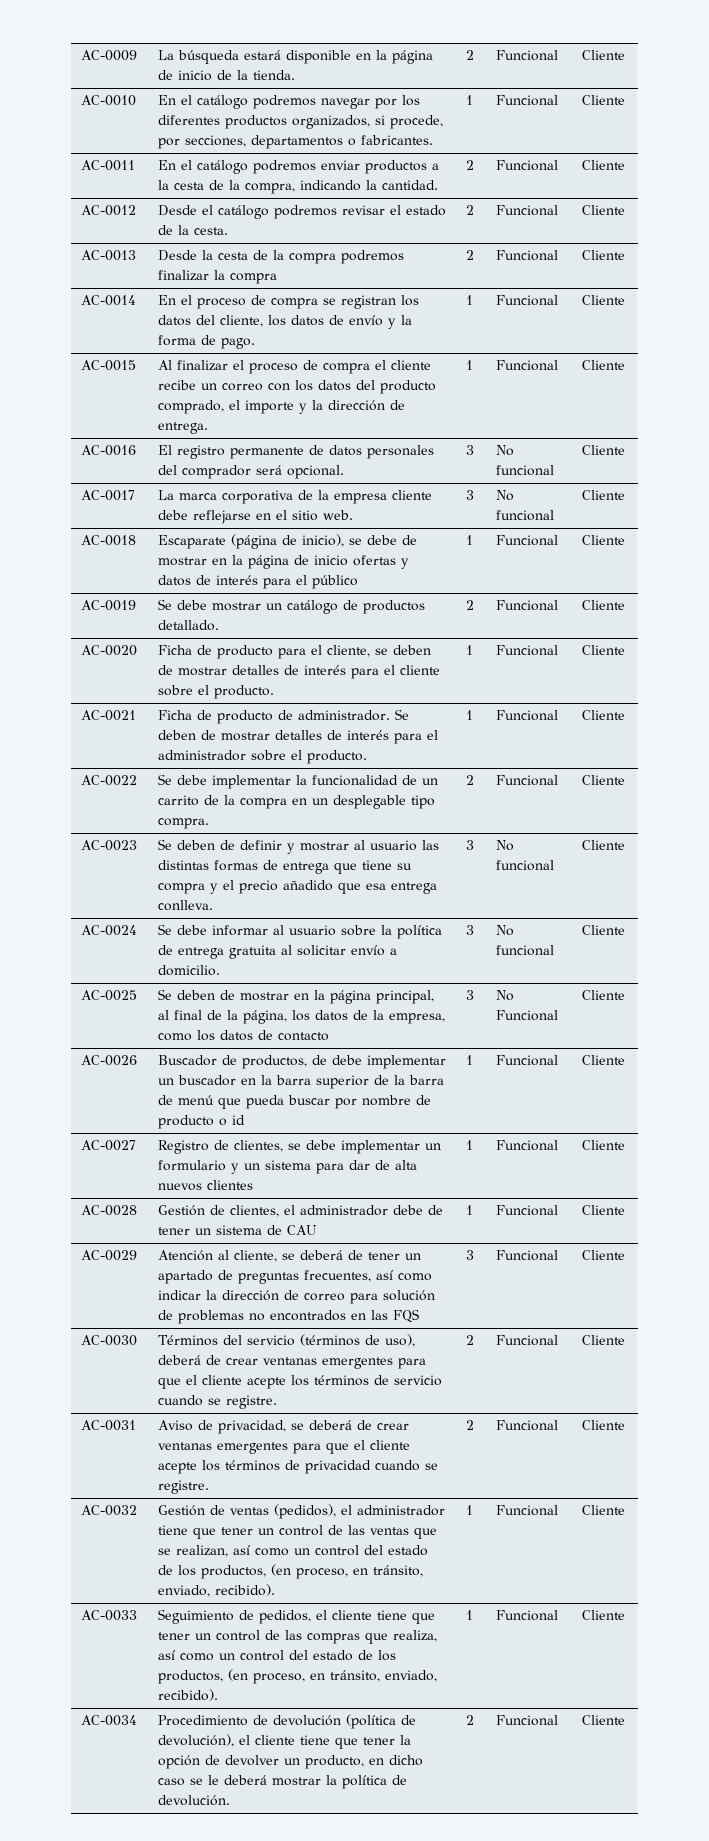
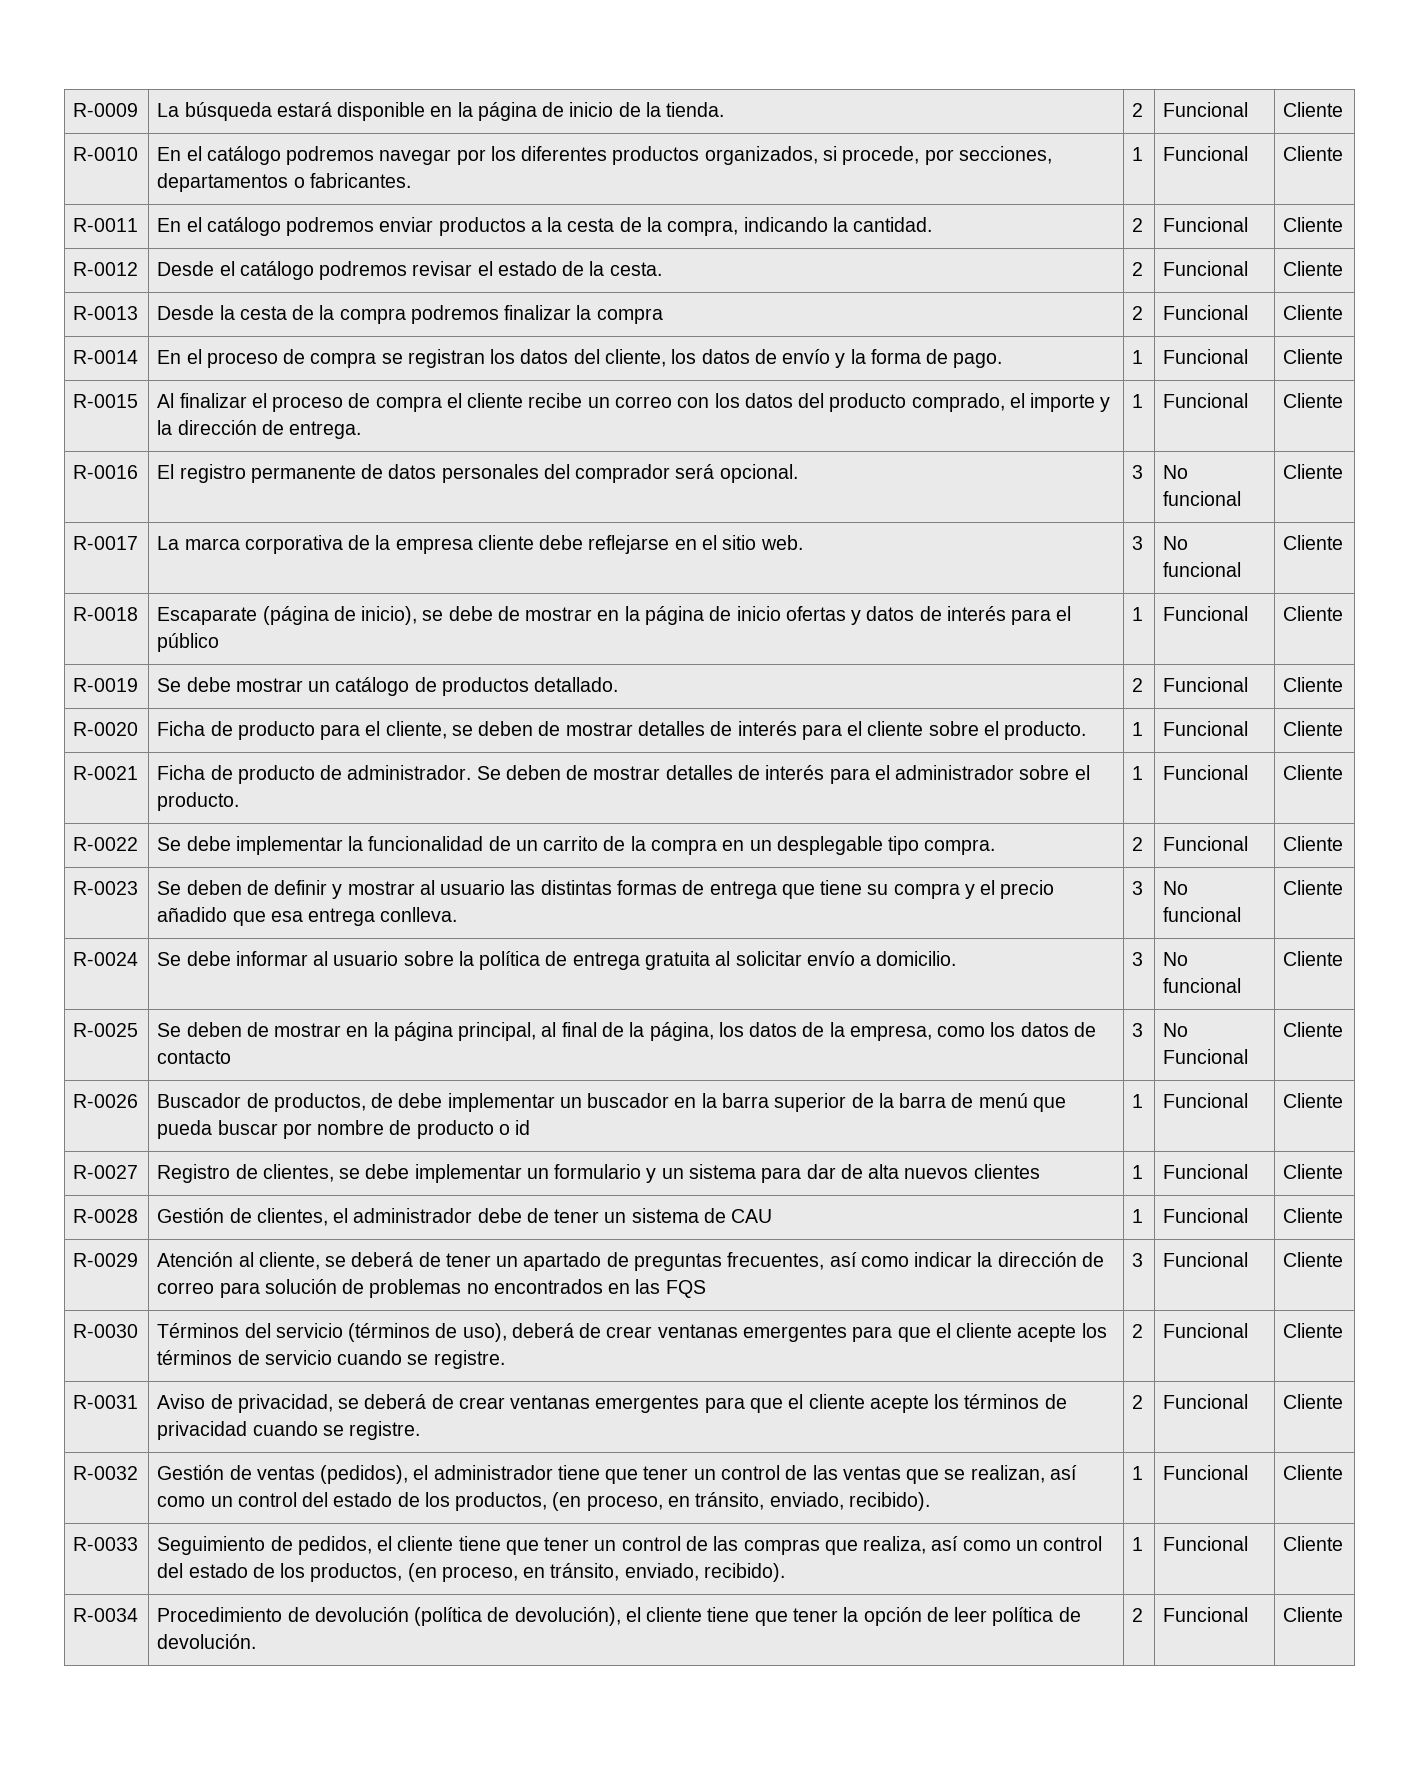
[81,50,138,61] AC-0009 -> [73,103,139,117] R-0009
[81,95,137,106] AC-0010 -> [73,147,139,161] R-0010
[81,160,136,171] AC-0011 -> [73,218,139,232] R-0011
[81,205,137,216] AC-0012 -> [73,262,139,276] R-0012
[81,250,137,261] AC-0013 -> [73,306,139,320] R-0013
[81,295,137,306] AC-0014 -> [73,350,139,364] R-0014
[81,360,137,371] AC-0015 -> [73,394,139,408] R-0015
[81,445,137,456] AC-0016 -> [73,465,139,479] R-0016
[81,490,136,501] AC-0017 -> [73,536,139,550] R-0017
[81,535,137,546] AC-0018 -> [73,607,139,621] R-0018
[81,600,137,611] AC-0019 -> [73,678,139,692] R-0019
[81,645,138,656] AC-0020 -> [73,722,139,736] R-0020
[81,710,137,721] AC-0021 -> [73,766,139,780] R-0021
[81,775,138,786] AC-0022 -> [73,837,139,851] R-0022
[81,840,138,851] AC-0023 -> [73,881,139,895] R-0023
[81,925,138,936] AC-0024 -> [73,952,139,966] R-0024
[81,990,138,1001] AC-0025 -> [73,1023,139,1037] R-0025
[81,1055,138,1066] AC-0026 -> [73,1094,139,1108] R-0026
[81,1140,137,1151] AC-0027 -> [73,1165,139,1179] R-0027
[81,1205,138,1216] AC-0028 -> [73,1209,139,1223] R-0028
[81,1250,138,1261] AC-0029 -> [73,1253,139,1267] R-0029
[81,1335,138,1346] AC-0030 -> [73,1324,139,1338] R-0030
[81,1420,137,1431] AC-0031 -> [73,1395,139,1409] R-0031
[81,1505,138,1516] AC-0032 -> [73,1466,139,1480] R-0032
[81,1610,138,1621] AC-0033 -> [73,1537,139,1551] R-0033
[81,1715,138,1726] AC-0034 -> [73,1608,139,1622] R-0034
[225,1755,424,1769] [158,1775,338,1786] devolver un producto, en dicho caso se le deberá mostrar la -> [954,1607,988,1622] leer

